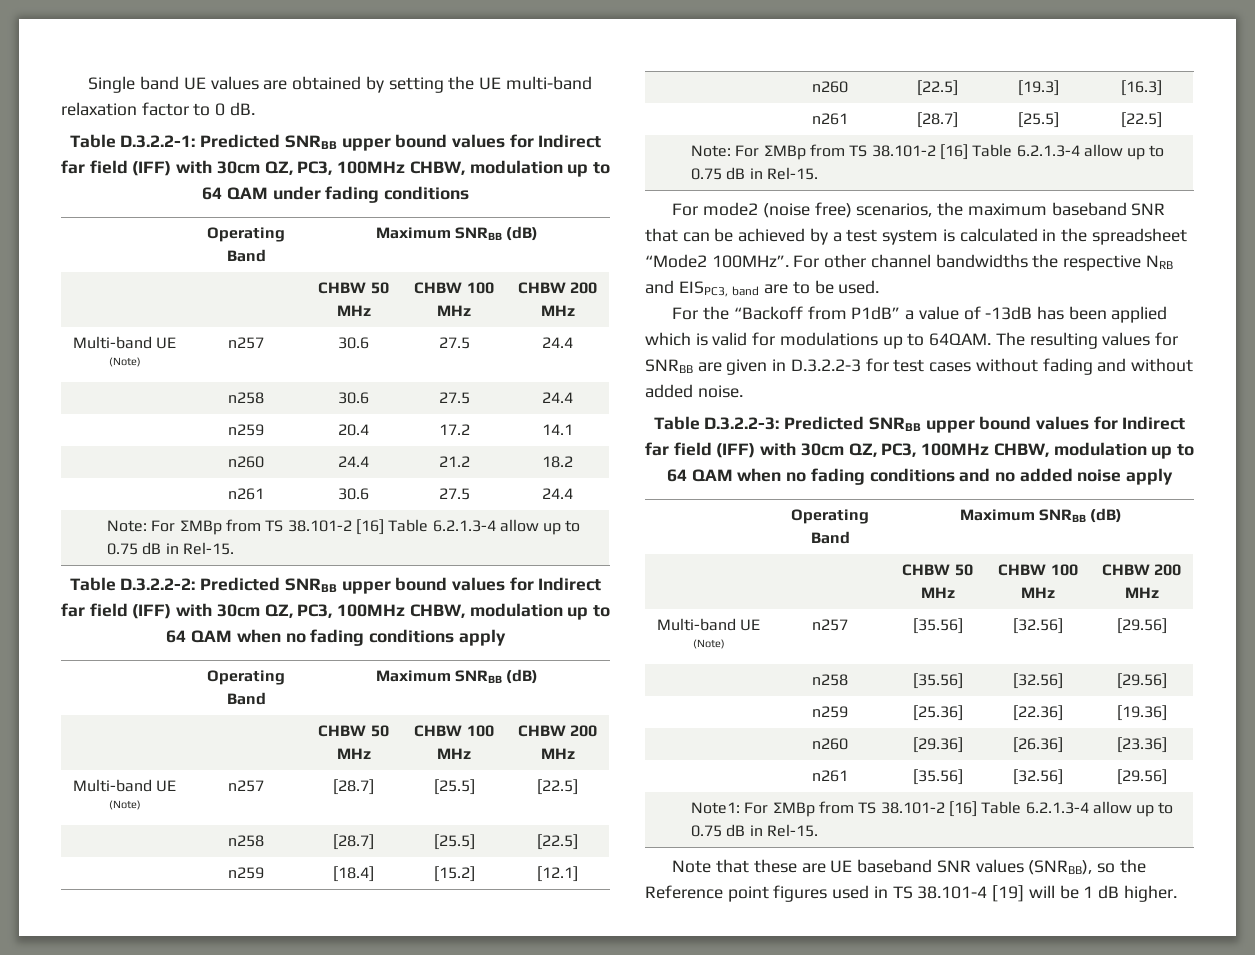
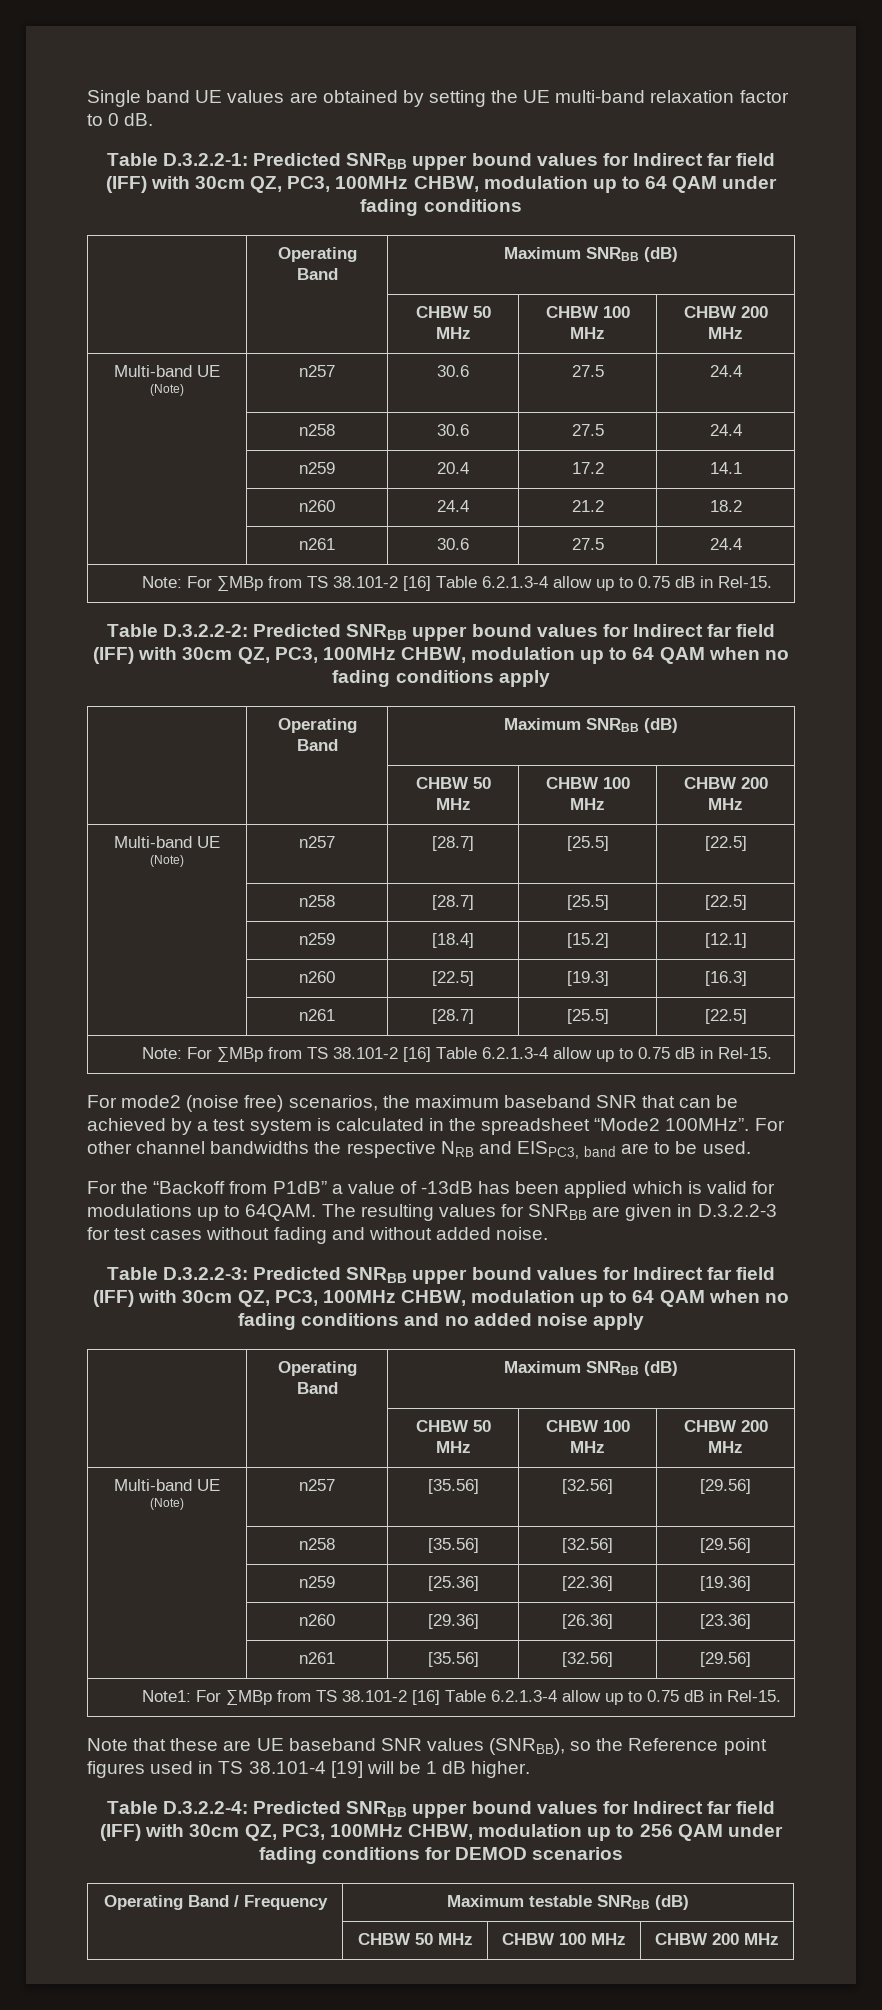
(1177, 893) none -> [106,1801,776,1818] [100,1824,783,1841] [258,1847,624,1864] [103,1895,328,1910] [447,1895,689,1910] [357,1933,473,1945] [502,1933,626,1945] [655,1933,779,1945] // Table D.3.2.2-4: Predicted SNRBB upper bound values for Indirect far field (IFF) with 30cm QZ, PC3, 100MHz CHBW, modulation up to 256 QAM under fading conditions for DEMOD scenarios // Operating Band / Frequency | Maximum testable SNRBB (dB) // | CHBW 50 MHz | CHBW 100 MHz | CHBW 200 MHz

